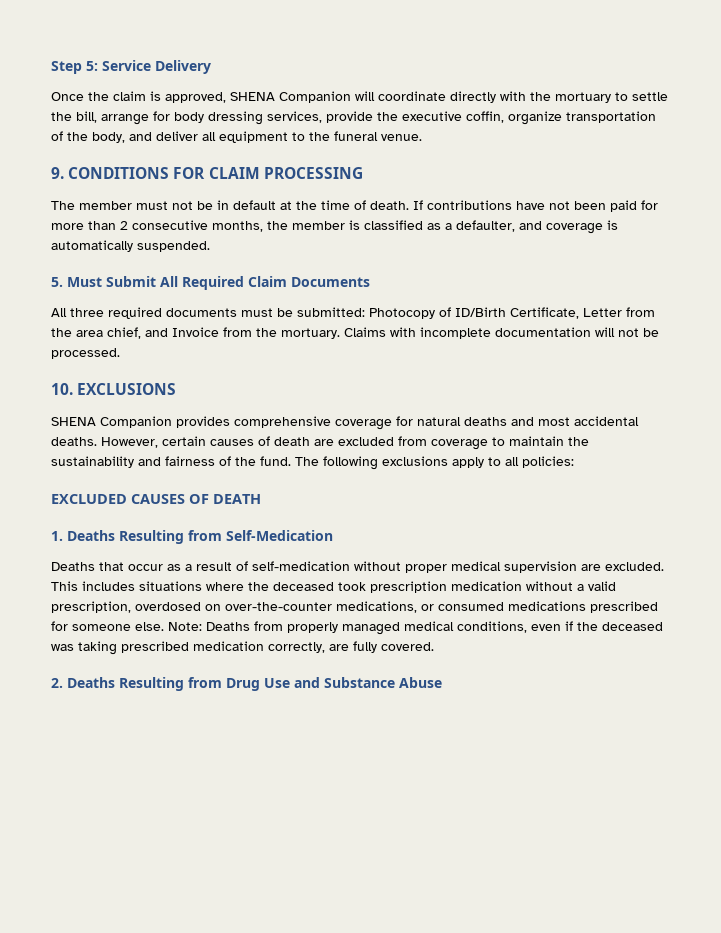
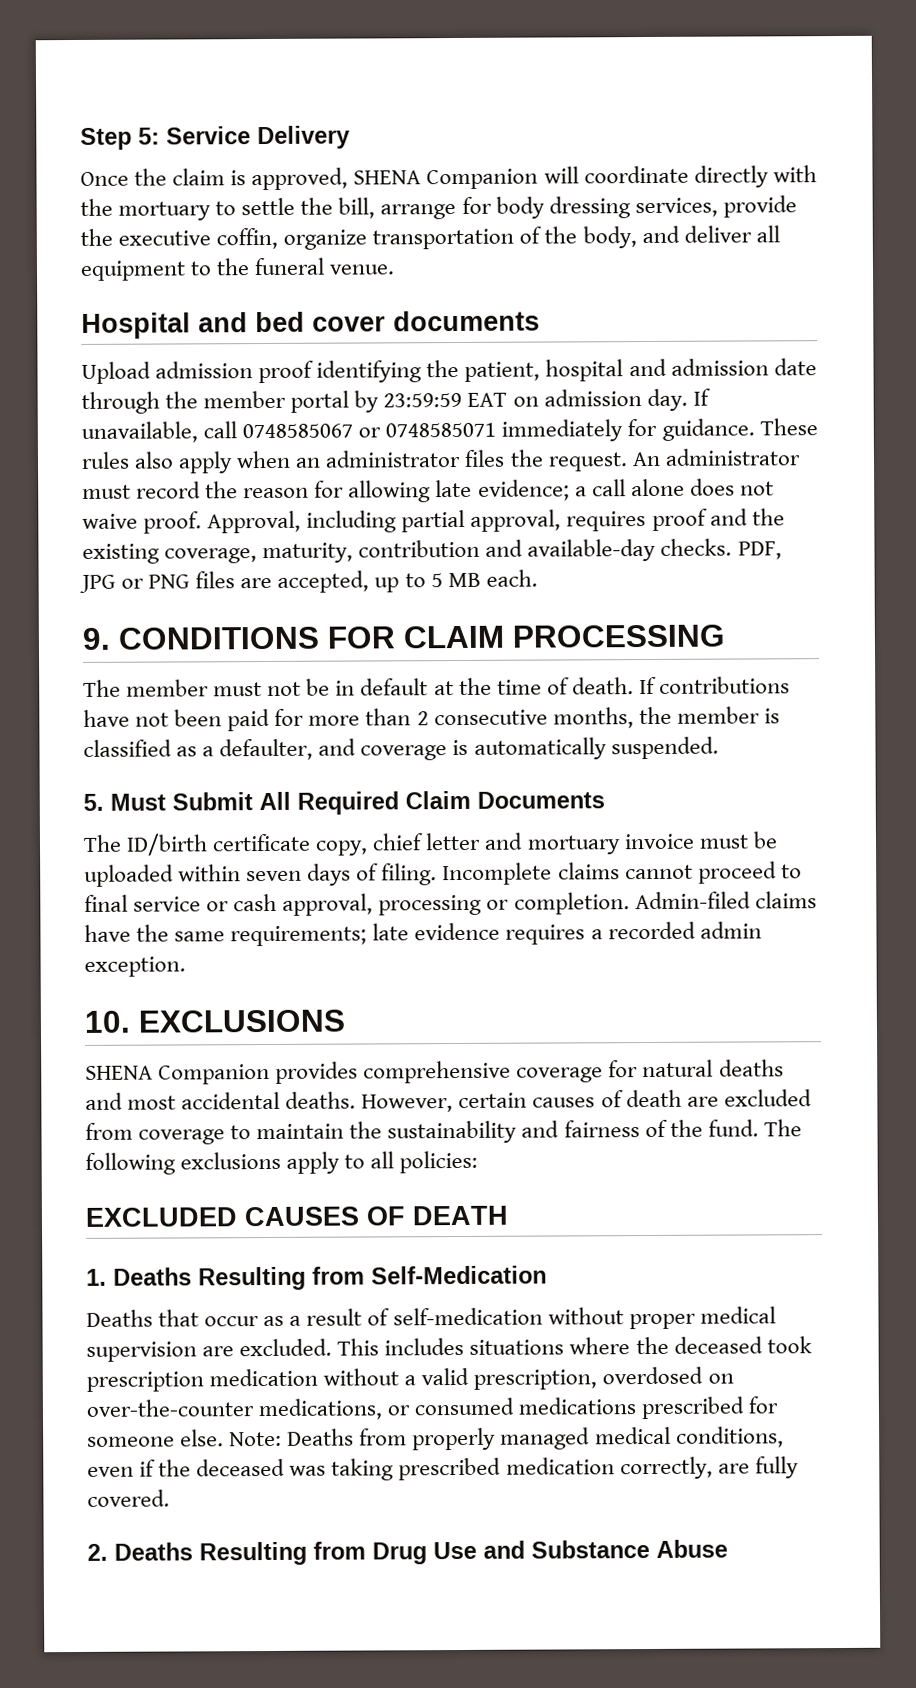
(422, 137) none -> [81,310,540,339] [81,358,817,384] [81,388,711,414] [81,418,818,443] [81,448,801,474] [82,478,774,503] [82,508,785,534] [82,538,782,564] [79,569,538,593] // Hospital and bed cover documents // Upload admission proof identifying the patient, hospital and admission date through the member portal by 23:59:59 EAT on admission day. If unavailable, call 0748585067 or 0748585071 immediately for guidance. These rules also apply when an administrator files the request. An administrator must record the reason for allowing late evidence; a call alone does not waive proof. Approval, including partial approval, requires proof and the existing coverage, maturity, contribution and available-day checks. PDF, JPG or PNG files are accepted, up to 5 MB each.
[51,307,655,319] [51,327,659,339] [51,348,120,359] All three required documents must be submitted: Photocopy of ID/Birth Certificate, Letter from the area chief, and Invoice from the mortuary. Claims with incomplete documentation will not be processed. -> [83,831,778,856] [84,861,802,887] [84,891,817,916] [84,921,762,947] [84,956,186,977] The ID/birth certificate copy, chief letter and mortuary invoice must be uploaded within seven days of filing. Incomplete claims cannot proceed to final service or cash approval, processing or completion. Admin-filed claims have the same requirements; late evidence requires a recorded admin exception.

